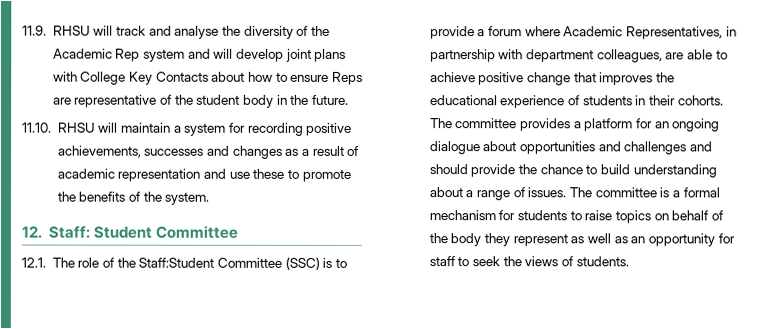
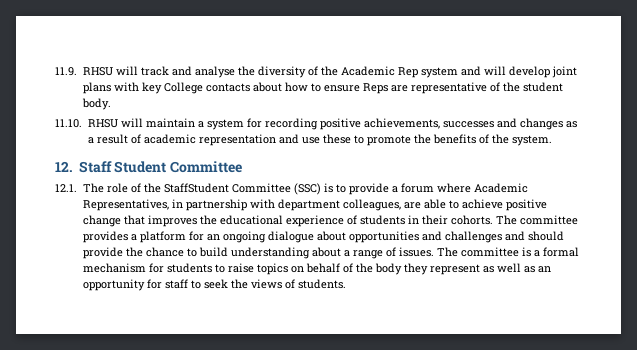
[80,71,209,85] College Key Contacts -> [141,82,250,94] key College contacts
[242,94,349,108] body in the future. -> [81,98,111,110] body.
[47,225,90,239] Staff: -> [78,161,112,173] Staff
[138,257,215,268] Staff:Student -> [163,183,229,193] StaffStudent

